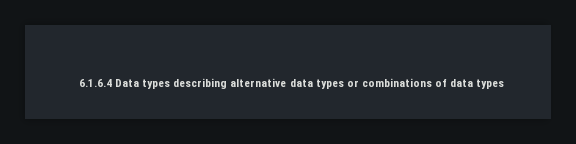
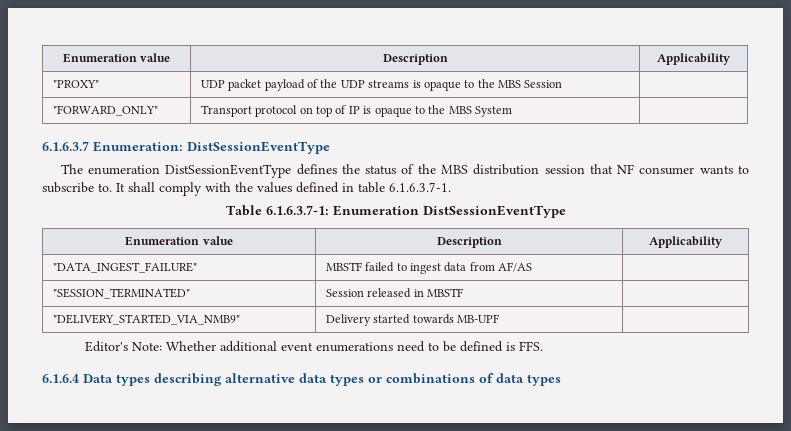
(79, 83) none -> [62,53,171,63] [382,54,448,65] [657,53,730,65] [52,80,99,88] [200,79,563,91] [52,105,158,116] [200,105,513,117] [42,141,330,154] [60,164,750,178] [42,182,451,196] [225,205,566,218] [125,236,233,246] [436,237,502,248] [649,236,722,248] [52,262,197,273] [325,262,533,274] [52,288,190,299] [325,288,464,298] [52,314,240,325] [325,314,500,326] [85,341,544,352] Enumeration value | Description | Applicability // "PROXY" | UDP packet payload of the UDP streams is opaque to the MBS Session | // "FORWARD_ONLY" | Transport protocol on top of IP is opaque to the MBS System | // 6.1.6.3.7 Enumeration: DistSessionEventType // The enumeration DistSessionEventType defines the status of the MBS distribution session that NF consumer wants to subscribe to. It shall comply with the values defined in table 6.1.6.3.7-1. // Table 6.1.6.3.7-1: Enumeration DistSessionEventType // Enumeration value | Description | Applicability // "DATA_INGEST_FAILURE" | MBSTF failed to ingest data from AF/AS | // "SESSION_TERMINATED" | Session released in MBSTF | // "DELIVERY_STARTED_VIA_NMB9" | Delivery started towards MB-UPF | // Editor's Note: Whether additional event enumerations need to be defined is FFS. //

